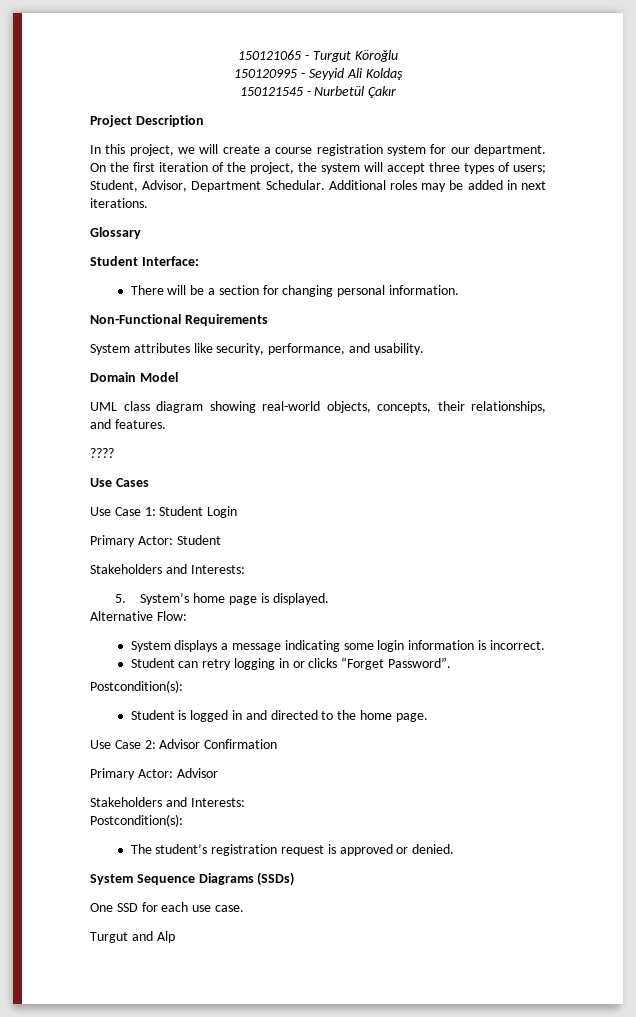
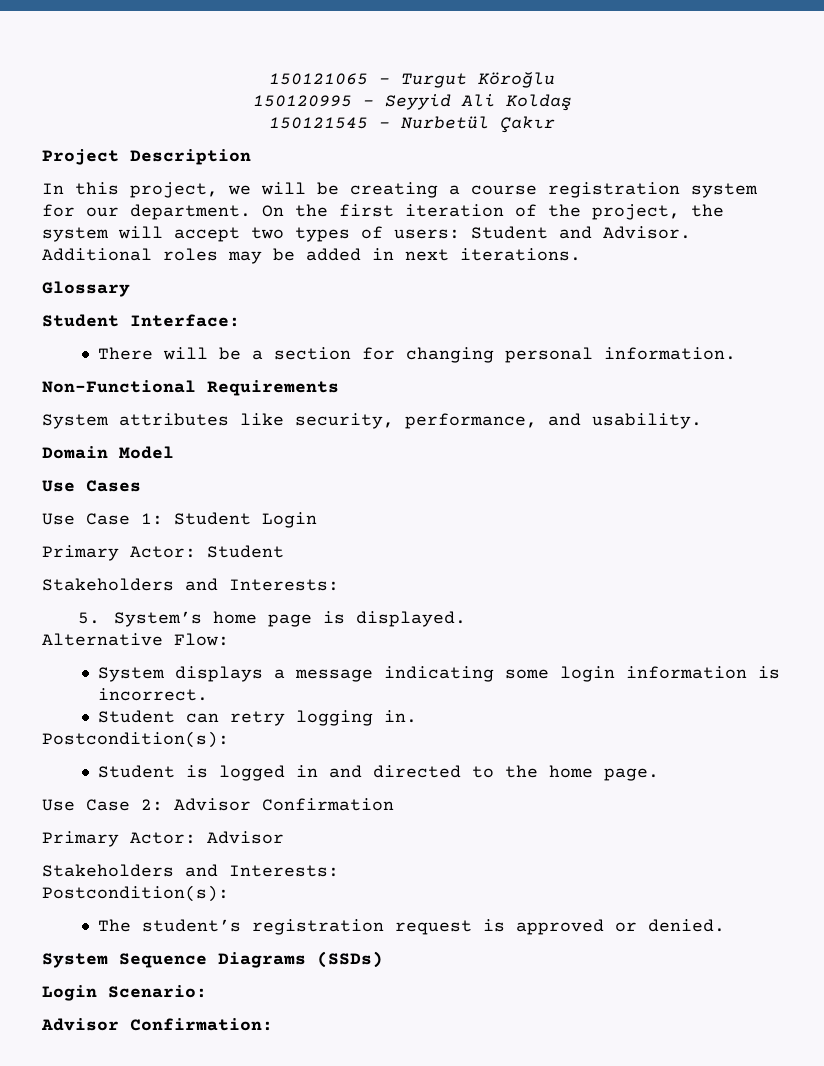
[222,145,260,154] create -> [317,182,438,198] be creating
[429,162,460,172] three -> [251,227,284,239] two
[513,165,546,174] [90,180,325,192] users; Student, Advisor, Department Schedular. -> [394,226,691,239] users: Student and Advisor.
[90,401,546,413] [90,419,166,429] [90,448,114,458] // UML class diagram showing real-world objects, concepts, their relationships, and features. // ???? -> (174, 452) none
[278,657,451,670] in or clicks “Forget Password”. -> [383,710,417,723] in.
[90,902,244,912] [90,931,175,943] One SSD for each use case. // Turgut and Alp -> [42,985,207,1001] [41,1018,273,1031] Login Scenario: // Advisor Confirmation:

